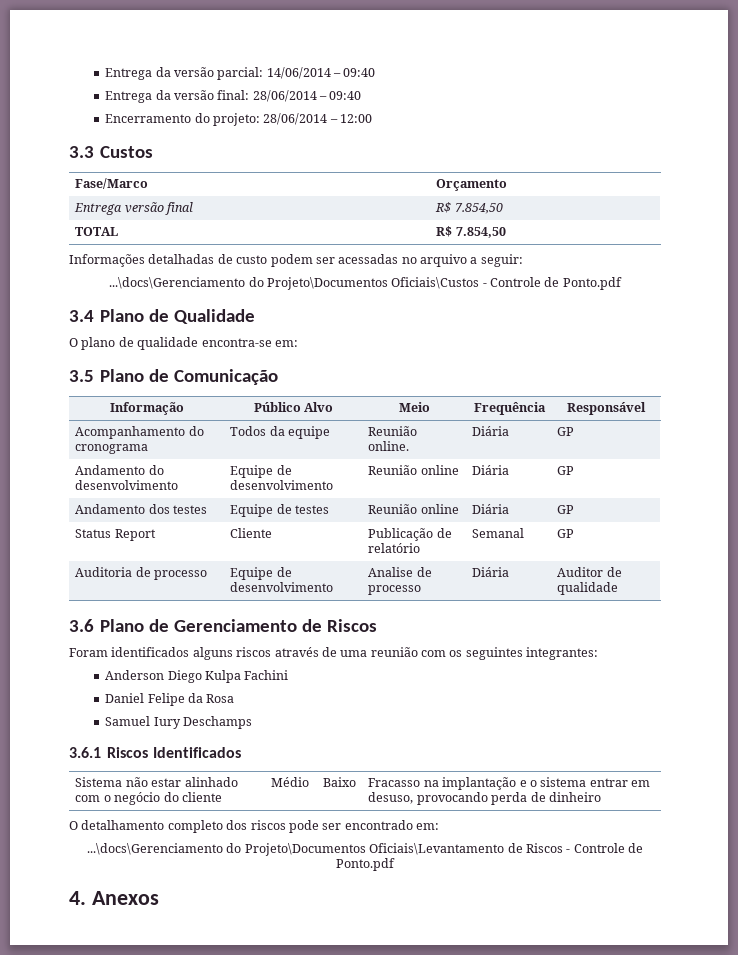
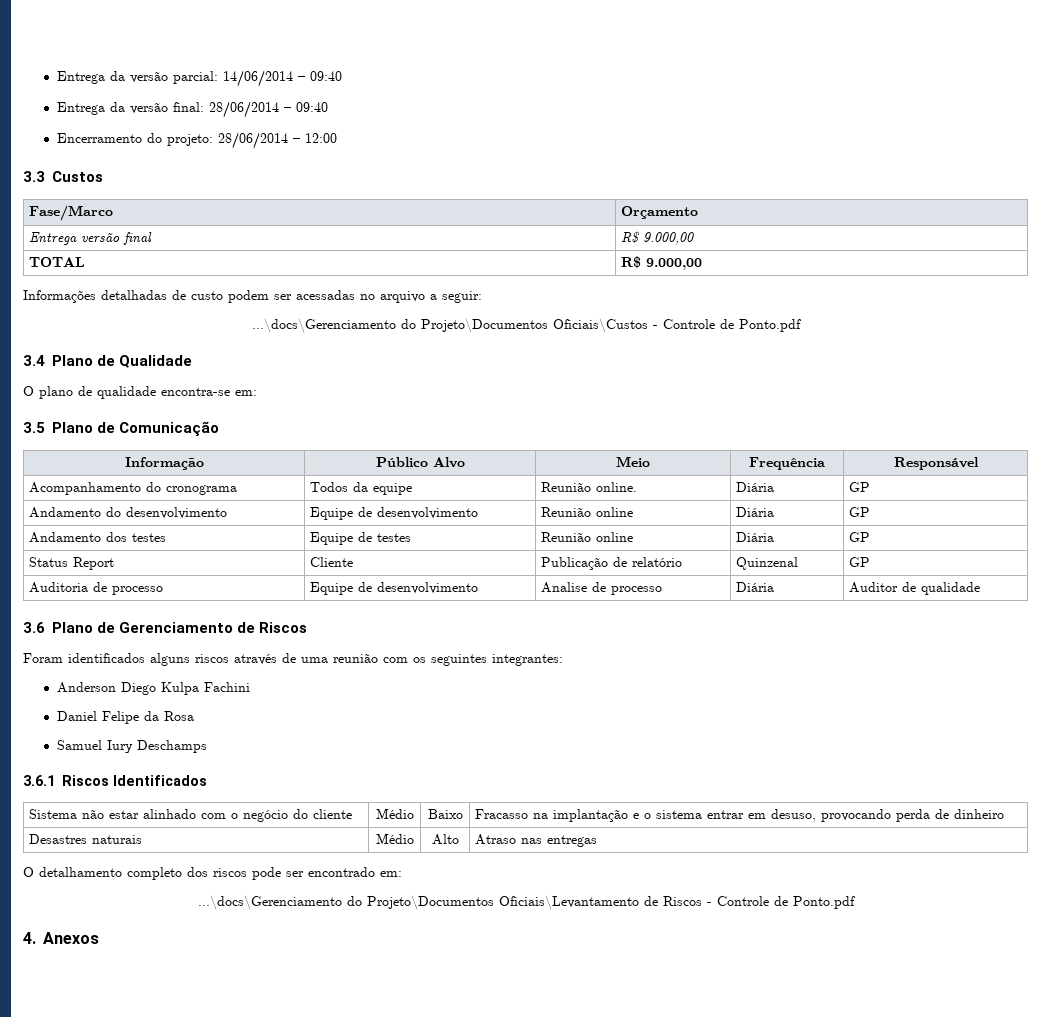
[454,203,503,214] 7.854,50 -> [642,232,694,245] 9.000,00
[455,227,506,238] 7.854,50 -> [645,258,702,270] 9.000,00
[472,528,525,538] Semanal -> [735,557,798,570] Quinzenal
(601, 797) none -> [28,834,142,844] [375,833,414,844] [431,834,459,845] [474,834,597,847] // Desastres naturais | Médio | Alto | Atraso nas entregas

